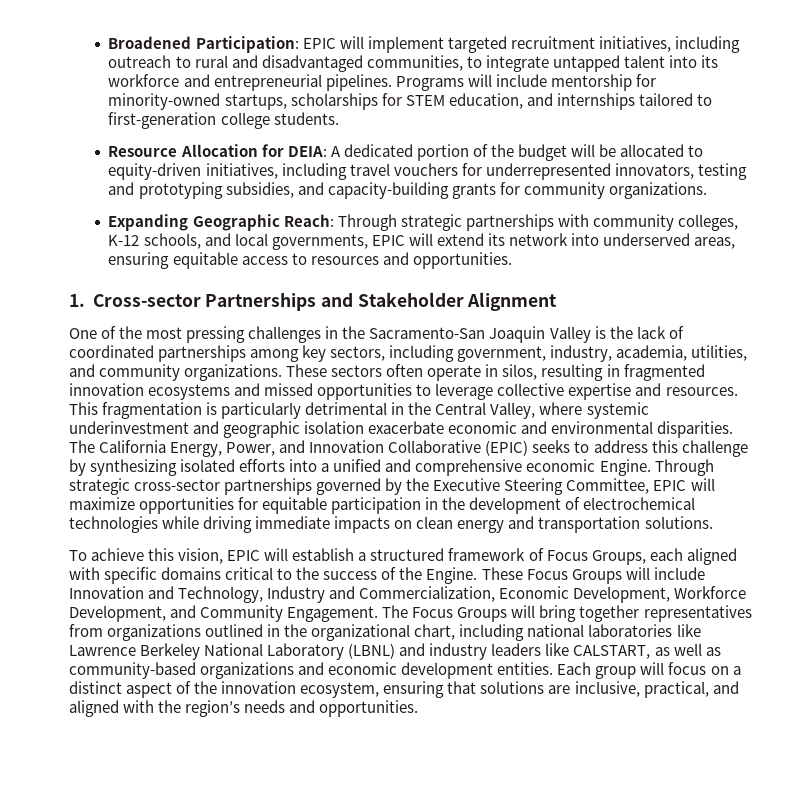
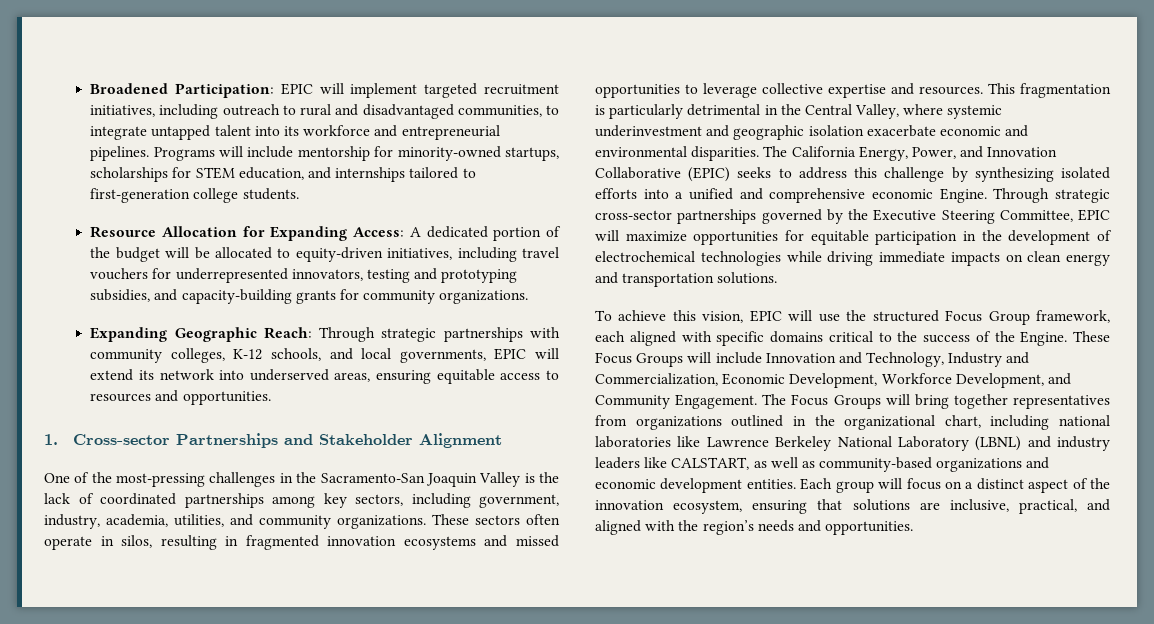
[287,146,327,157] DEIA: -> [270,226,405,241] Expanding Access:
[146,326,246,343] most pressing -> [116,473,206,487] most-pressing
[292,548,646,565] establish a structured framework of Focus Groups, -> [818,310,1110,325] use the structured Focus Group framework,

